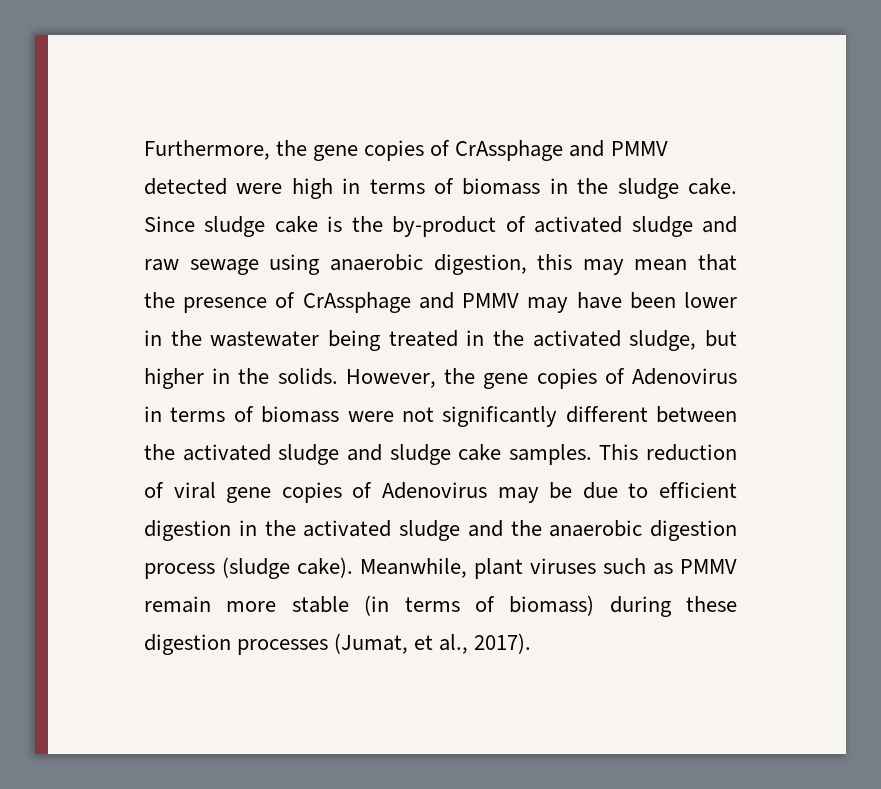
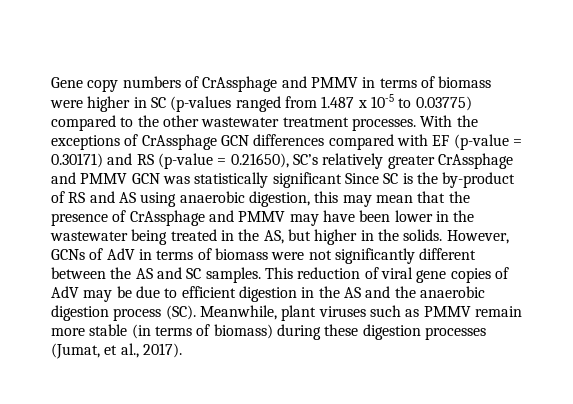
[144,140,668,161] [144,178,737,199] [144,216,737,237] [144,259,259,275] Furthermore, the gene copies of CrAssphage and PMMV detected were high in terms of biomass in the sludge cake. Since sludge cake is the by-product of activated sludge and raw sewage -> [51,76,492,92] [50,94,472,112] [51,115,478,131] [51,134,522,150] [51,153,513,169] [51,172,516,188] [51,191,136,203] Gene copy numbers of CrAssphage and PMMV in terms of biomass were higher in SC (p-values ranged from 1.487 x 10-5 to 0.03775) compared to the other wastewater treatment processes. With the exceptions of CrAssphage GCN differences compared with EF (p-value = 0.30171) and RS (p-value = 0.21650), SC’s relatively greater CrAssphage and PMMV GCN was statistically significant Since SC is the by-product of RS and AS
[532,330,697,351] activated sludge, -> [263,230,284,244] AS,
[444,368,737,389] the gene copies of Adenovirus -> [51,248,135,260] GCNs of AdV
[182,444,502,465] activated sludge and sludge cake -> [135,267,202,279] AS and SC
[382,482,487,499] Adenovirus -> [51,286,79,298] AdV
[303,520,460,541] activated sludge -> [343,287,361,298] AS
[222,557,353,579] (sludge cake). -> [165,305,196,320] (SC).

